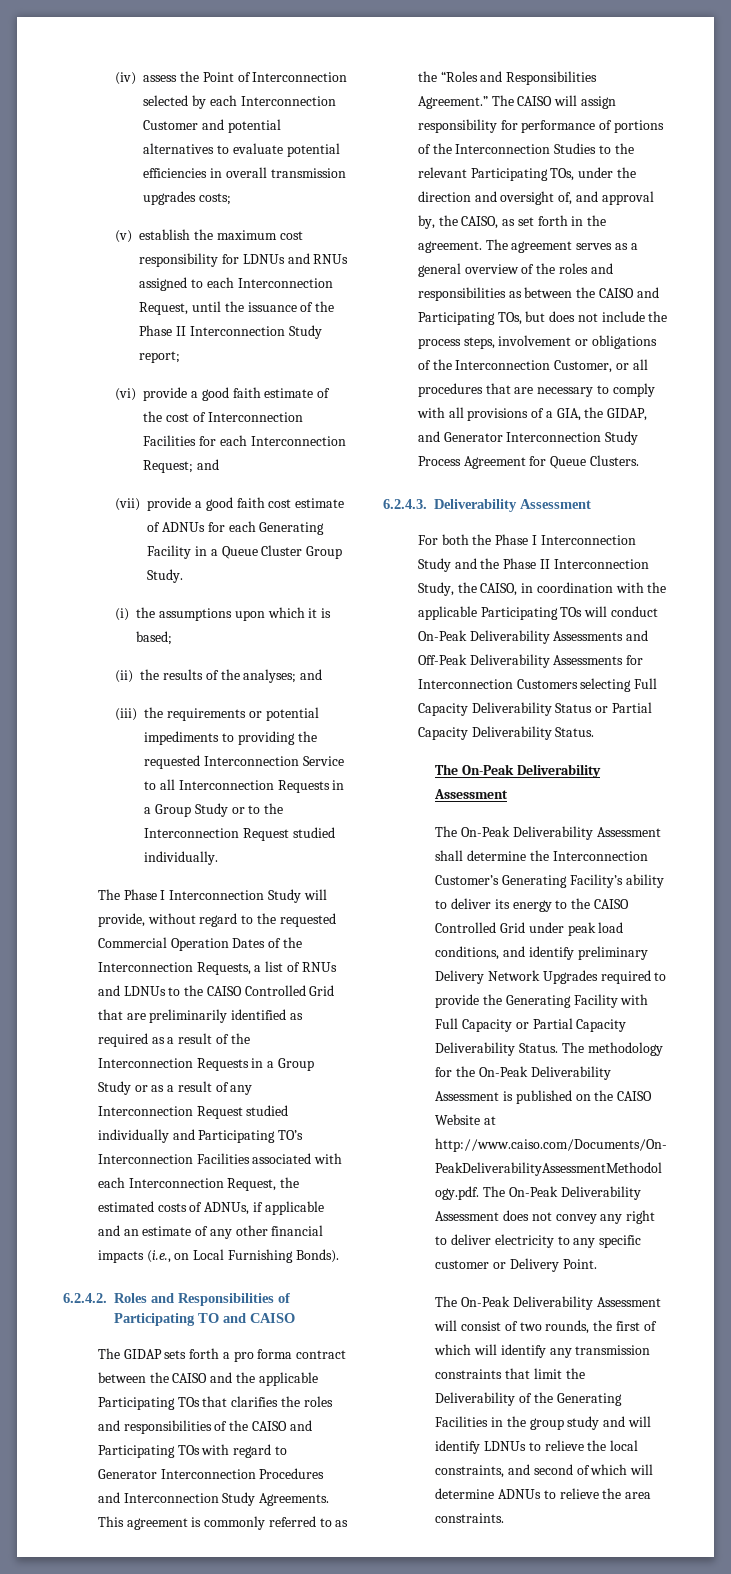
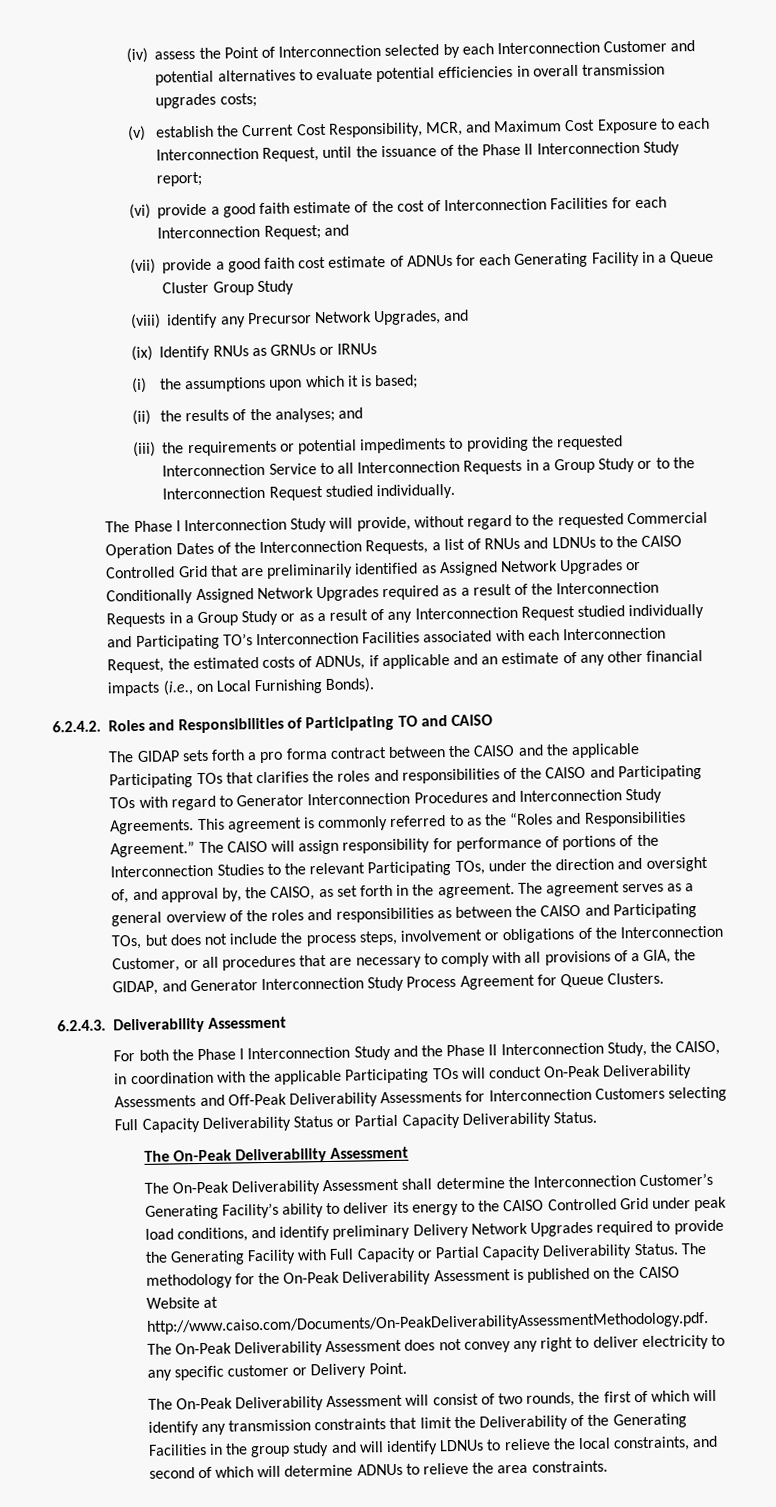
[216,230,303,240] [139,253,349,267] [139,277,188,291] maximum cost responsibility for LDNUs and RNUs assigned -> [242,118,658,138] Current Cost Responsibility, MCR, and Maximum Cost Exposure
[147,569,184,583] Study. -> [256,280,294,296] [129,309,470,330] [130,343,378,362] Study // (viii) identify any Precursor Network Upgrades, and // (ix) Identify RNUs as GRNUs or IRNUs
(303, 1016) none -> [438,559,642,577] [106,586,380,605] Assigned Network Upgrades or Conditionally Assigned Network Upgrades

